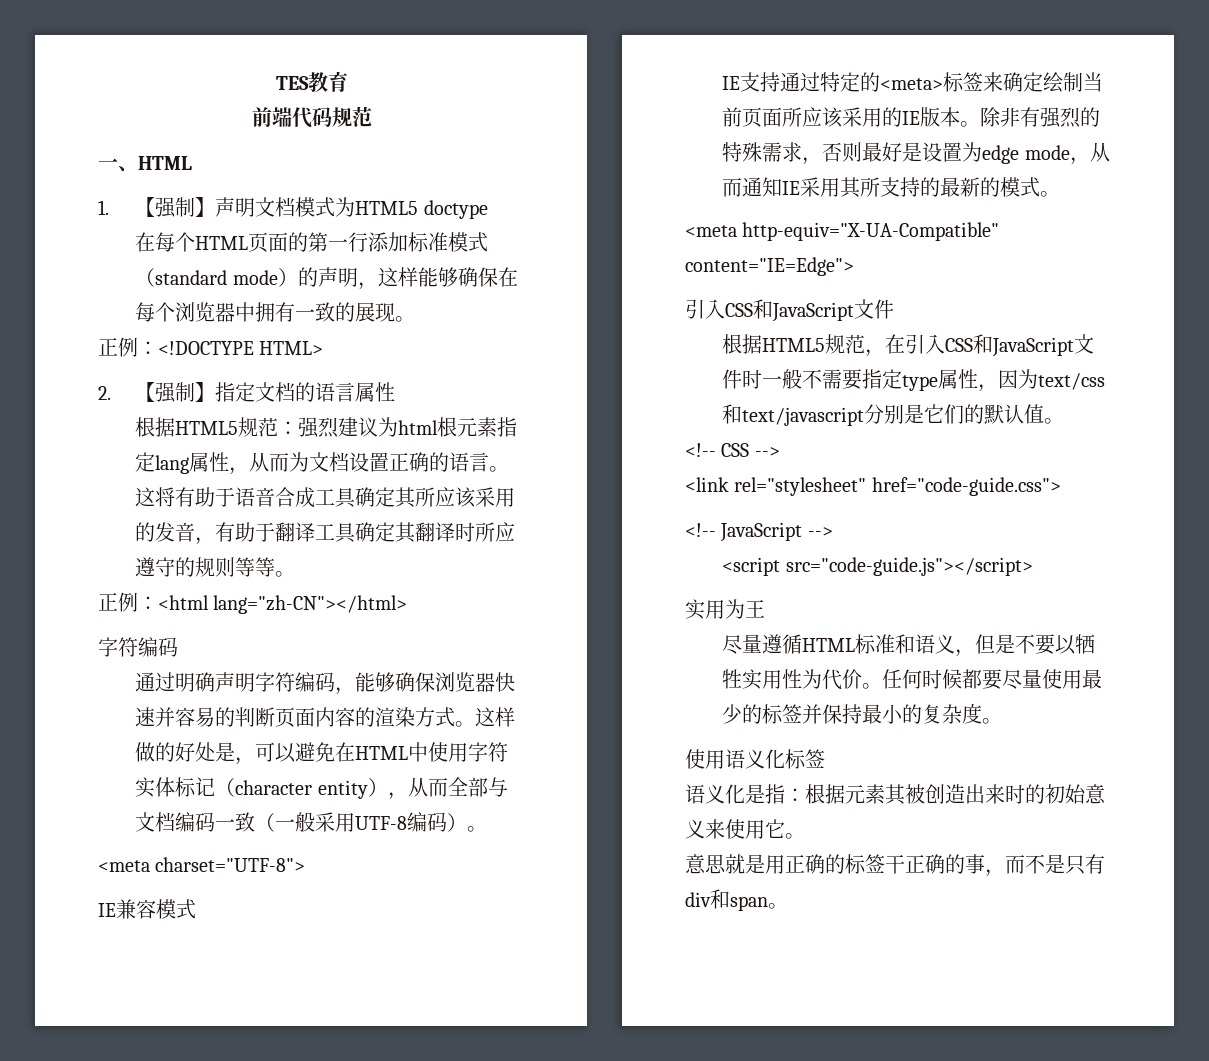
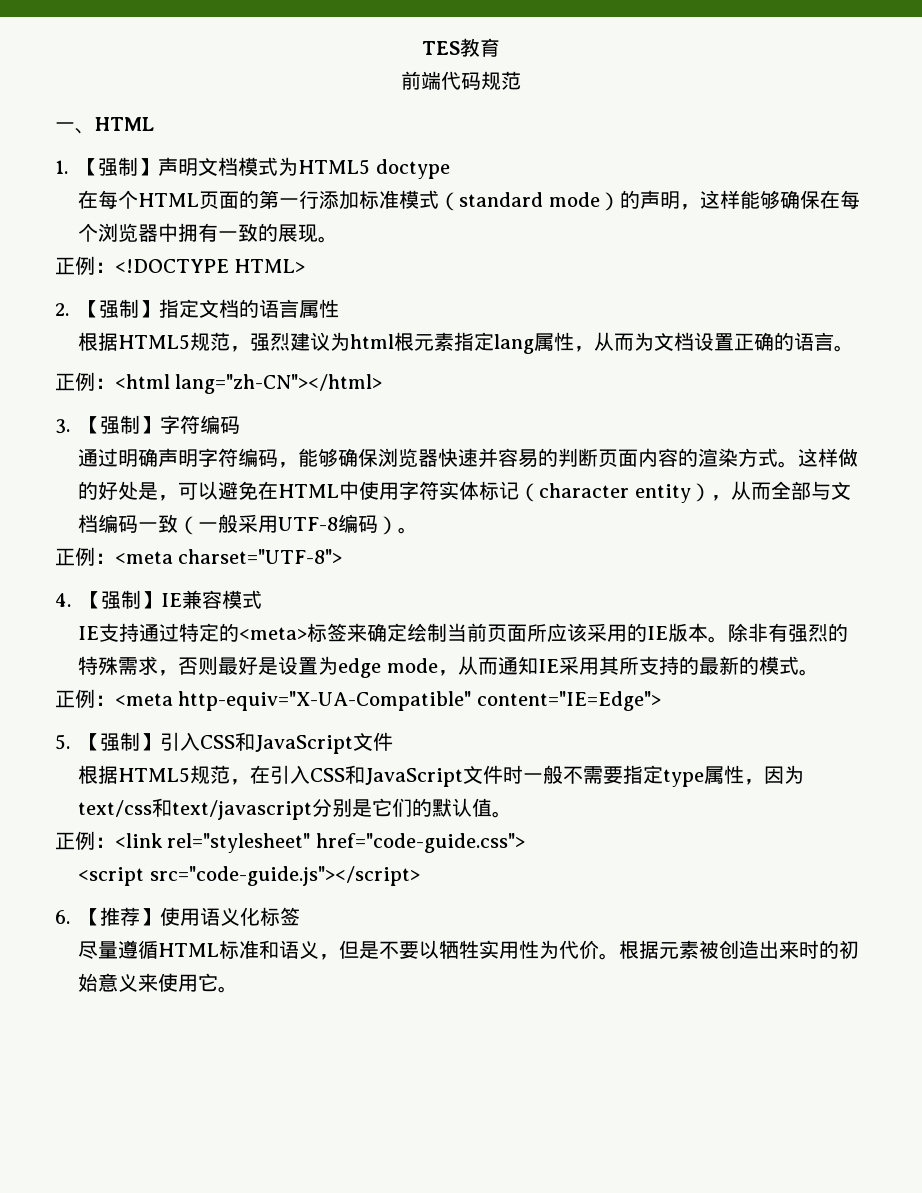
[278,421,299,435] ： -> [230,346,251,352] ，
[135,487,516,508] [135,522,516,545] [135,557,296,577] 这将有助于语音合成工具确定其所应该采用的发音，有助于翻译工具确定其翻译时所应遵守的规则等等。 -> (855, 348) none
(408, 604) none -> [55,415,160,434] 3.【强制】
(488, 829) none -> [55,547,115,566] 正例：
(306, 864) none -> [55,590,161,609] 4.【强制】
(1061, 194) none -> [55,689,115,708] 正例：
(854, 266) none -> [55,732,160,751] 5.【强制】
[685,443,780,457] <!-- CSS --> // -> [55,831,115,850] 正例：
[685,522,833,542] // <!-- JavaScript --> -> (525, 843) none
[685,599,765,620] 实用为王 -> [55,907,300,926] 6.【推荐】使用语义化标签
[882,669,1103,690] [722,703,1003,724] [685,749,825,769] [685,784,805,804] 任何时候都要尽量使用最少的标签并保持最小的复杂度。 // 使用语义化标签 // 语义化是指： -> (620, 956) none
[885,784,906,805] 其 -> (700, 949) none
[685,854,1105,877] [685,889,788,911] // 意思就是用正确的标签干正确的事，而不是只有div和span。 -> (239, 989) none

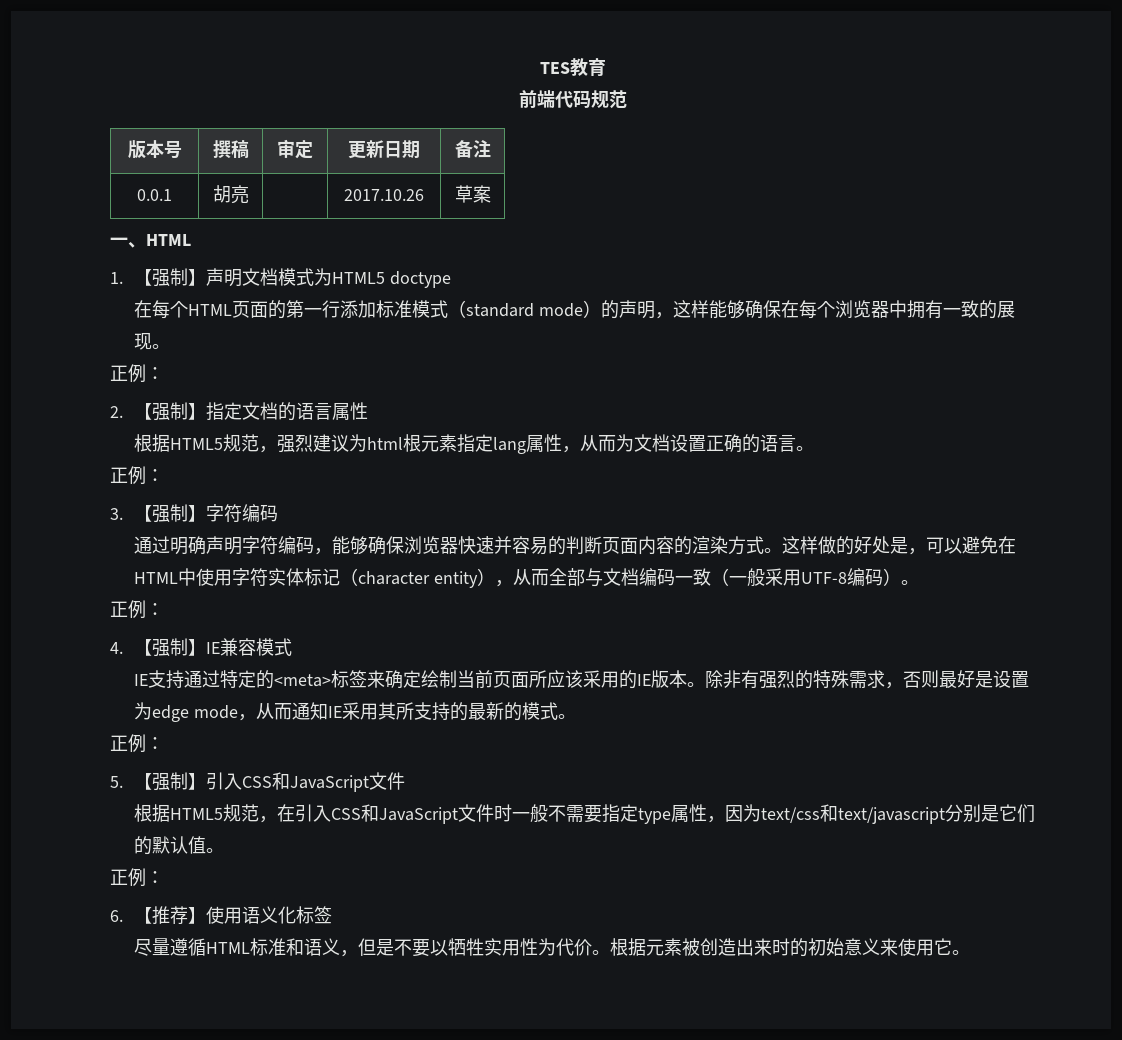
(521, 80) none -> [127,140,182,159] [212,140,249,158] [277,139,313,159] [348,140,420,159] [454,140,491,158] [137,189,172,201] [212,185,249,204] [344,189,424,201] [454,185,491,203] // 版本号 | 撰稿 | 审定 | 更新日期 | 备注 // 0.0.1 | 胡亮 | | 2017.10.26 | 草案
[115,259,306,273] <!DOCTYPE HTML> -> (164, 373) none
[115,374,383,394] <html lang="zh-CN"></html> -> (164, 475) none
[115,549,343,564] <meta charset="UTF-8"> -> (164, 609) none
[115,691,661,711] <meta http-equiv="X-UA-Compatible" content="IE=Edge"> -> (164, 743) none
[115,833,525,853] [78,866,420,886] <link rel="stylesheet" href="code-guide.css"> // <script src="code-guide.js"></script> -> (164, 877) none

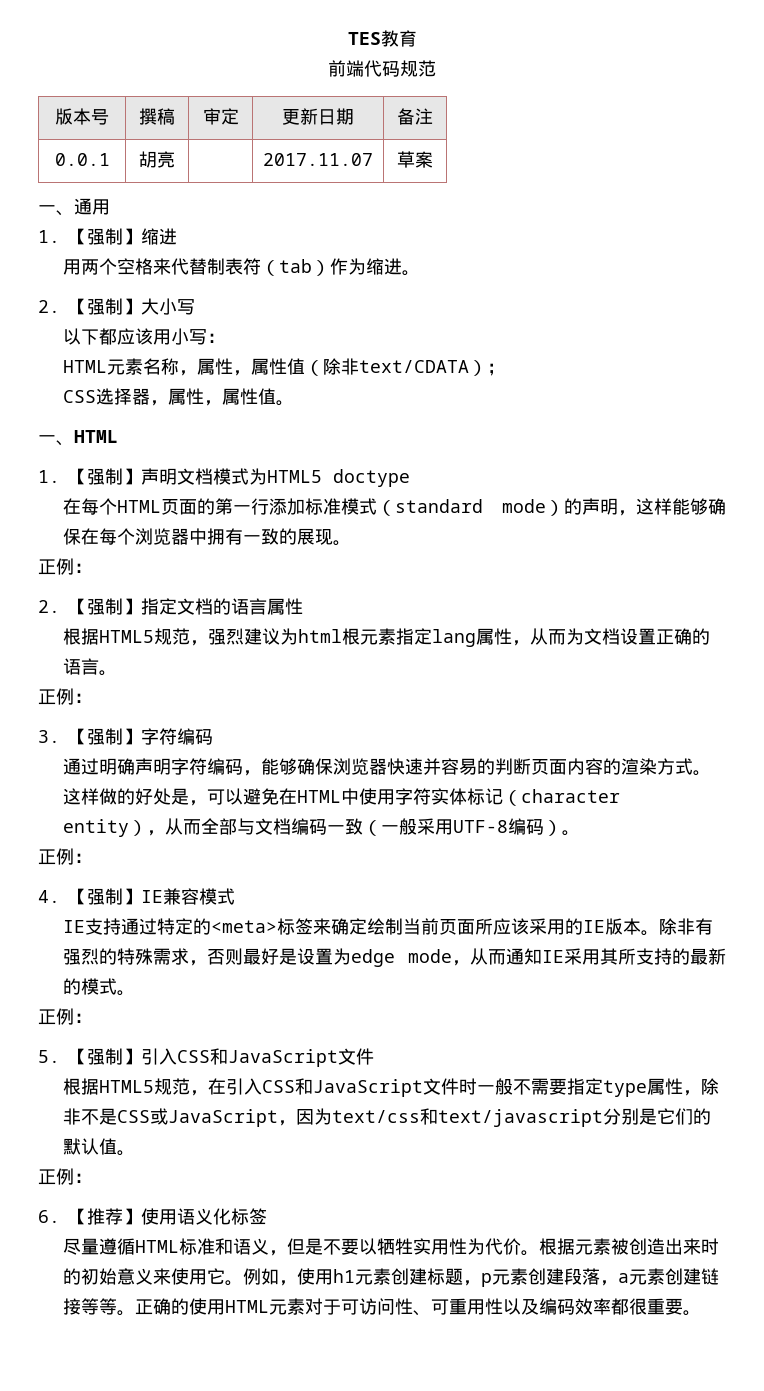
[344,189,424,201] 2017.10.26 -> [263,153,373,166] 2017.11.07
(491, 194) none -> [38,198,110,216] [38,228,177,245] [62,258,420,276] [38,298,195,315] [62,328,225,345] [62,358,505,376] [62,388,294,406] // 一、通用 // 1.【强制】缩进 // 用两个空格来代替制表符（tab）作为缩进。 // 2.【强制】大小写 // 以下都应该用小写： // HTML元素名称，属性，属性值（除非text/CDATA）； // CSS选择器，属性，属性值。
(726, 819) none -> [700,1078,719,1095] [62,1108,296,1127] 除非不是CSS或JavaScript，
(971, 952) none -> [242,1268,719,1287] [62,1298,701,1316] 例如，使用h1元素创建标题，p元素创建段落，a元素创建链接等等。正确的使用HTML元素对于可访问性、可重用性以及编码效率都很重要。

